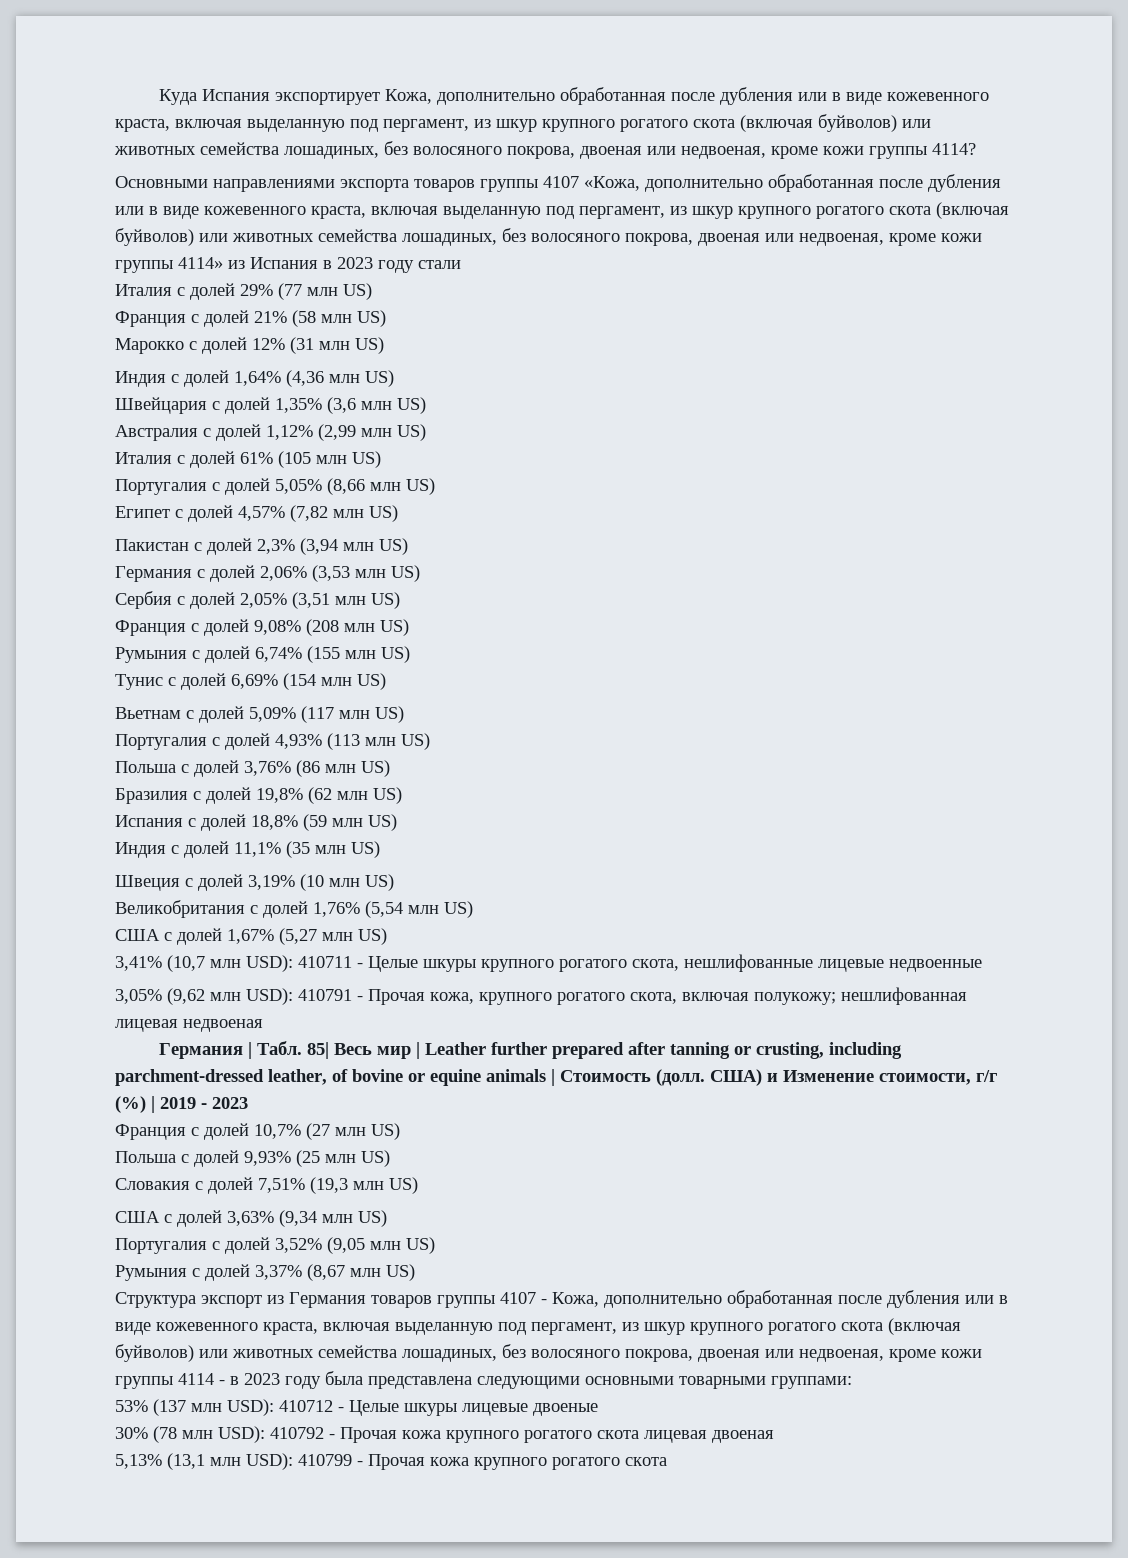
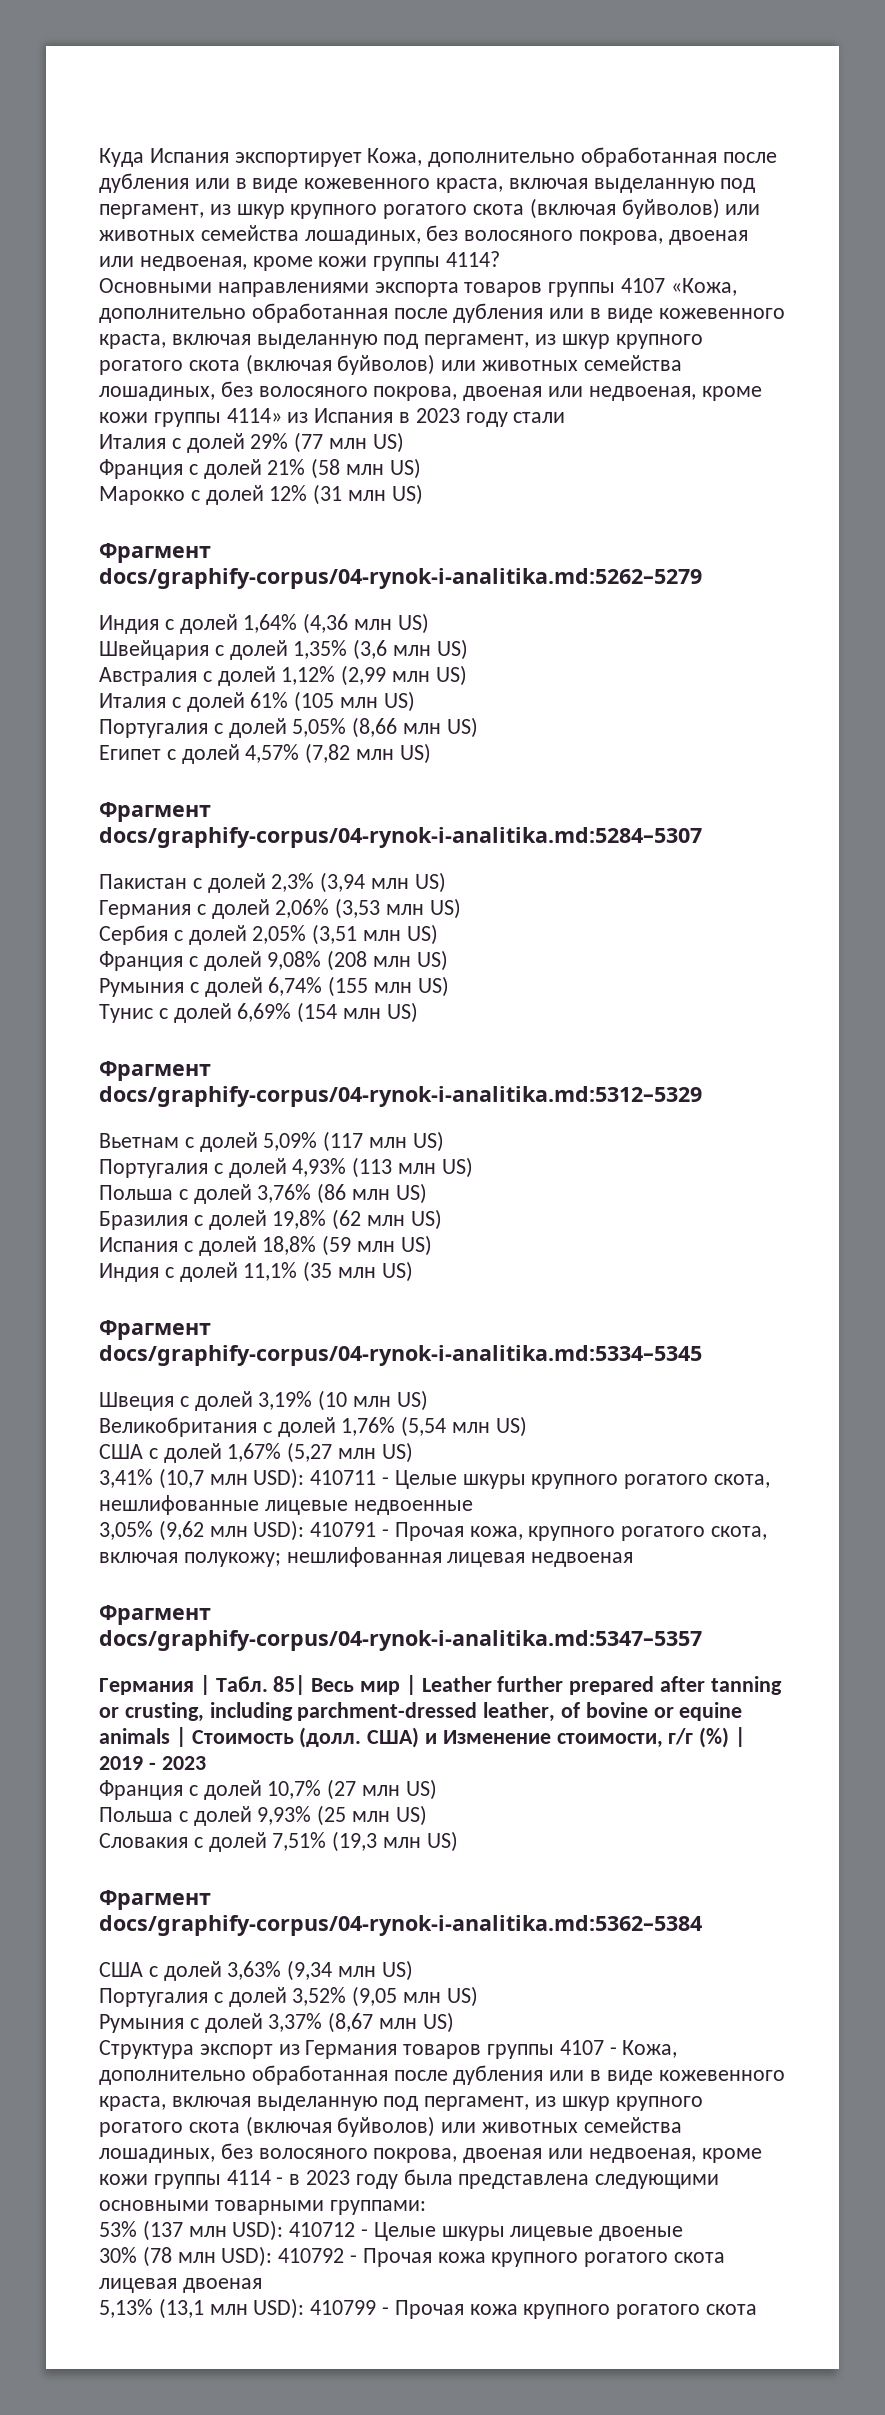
(384, 345) none -> [99,543,211,563] [99,568,702,589] // Фрагмент docs/graphify-corpus/04-rynok-i-analitika.md:5262–5279
(398, 513) none -> [99,802,211,822] [99,827,702,848] // Фрагмент docs/graphify-corpus/04-rynok-i-analitika.md:5284–5307
(386, 681) none -> [99,1061,211,1081] [99,1086,702,1107] // Фрагмент docs/graphify-corpus/04-rynok-i-analitika.md:5312–5329
(380, 849) none -> [99,1320,211,1340] [99,1345,702,1366] // Фрагмент docs/graphify-corpus/04-rynok-i-analitika.md:5334–5345
(263, 1025) none -> [99,1605,211,1625] [99,1630,702,1651] // Фрагмент docs/graphify-corpus/04-rynok-i-analitika.md:5347–5357
(418, 1185) none -> [99,1890,211,1910] [99,1915,702,1936] // Фрагмент docs/graphify-corpus/04-rynok-i-analitika.md:5362–5384

